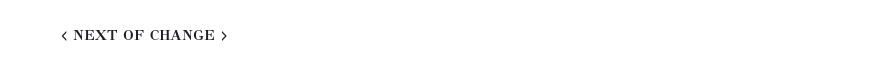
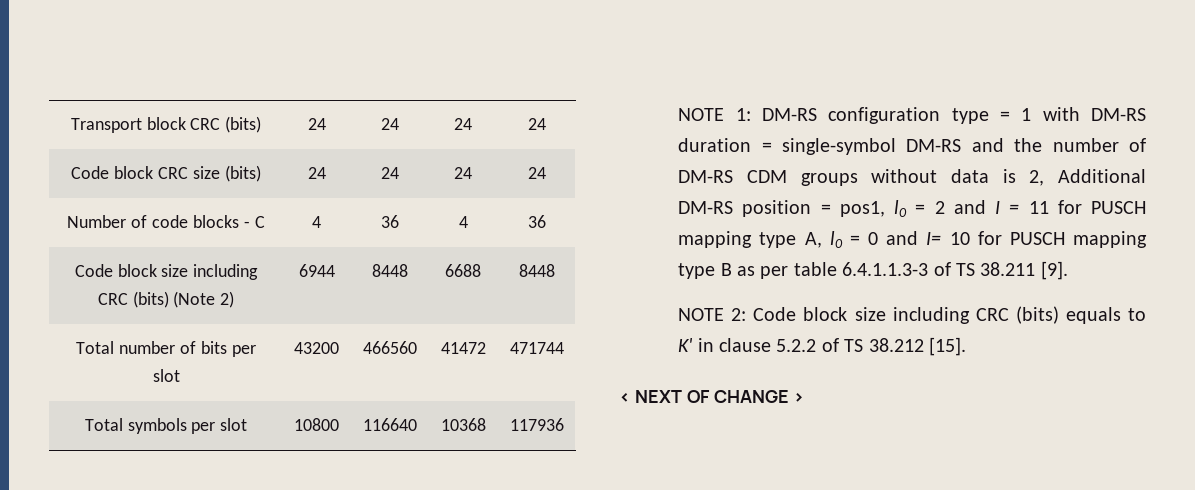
(60, 36) none -> [70,116,262,133] [307,118,326,130] [380,118,399,130] [454,118,472,130] [527,118,546,130] [71,165,261,182] [307,167,326,179] [380,167,399,179] [454,167,472,179] [527,167,546,179] [67,215,265,228] [312,216,321,228] [380,215,399,228] [458,216,468,228] [527,215,546,228] [74,264,259,280] [97,291,235,308] [298,264,335,277] [371,264,408,277] [445,264,481,277] [518,264,555,277] [76,341,256,357] [152,369,180,382] [294,342,339,354] [362,341,417,354] [440,342,486,354] [509,342,564,354] [84,418,248,434] [294,418,339,431] [362,418,417,431] [440,418,486,431] [509,418,564,431] [678,107,1146,124] [678,138,1146,155] [678,169,1146,186] [678,200,1146,217] [678,231,1147,248] [678,261,1068,280] [678,306,1146,324] [678,337,967,356] Transport block CRC (bits) | 24 | 24 | 24 | 24 // Code block CRC size (bits) | 24 | 24 | 24 | 24 // Number of code blocks - C | 4 | 36 | 4 | 36 // Code block size including CRC (bits) (Note 2) | 6944 | 8448 | 6688 | 8448 // Total number of bits per slot | 43200 | 466560 | 41472 | 471744 // Total symbols per slot | 10800 | 116640 | 10368 | 117936 // NOTE 1: DM-RS configuration type = 1 with DM-RS duration = single-symbol DM-RS and the number of DM-RS CDM groups without data is 2, Additional DM-RS position = pos1, l0 = 2 and I = 11 for PUSCH mapping type A, l0 = 0 and I= 10 for PUSCH mapping type B as per table 6.4.1.1.3-3 of TS 38.211 [9]. // NOTE 2: Code block size including CRC (bits) equals to K' in clause 5.2.2 of TS 38.212 [15]. //

